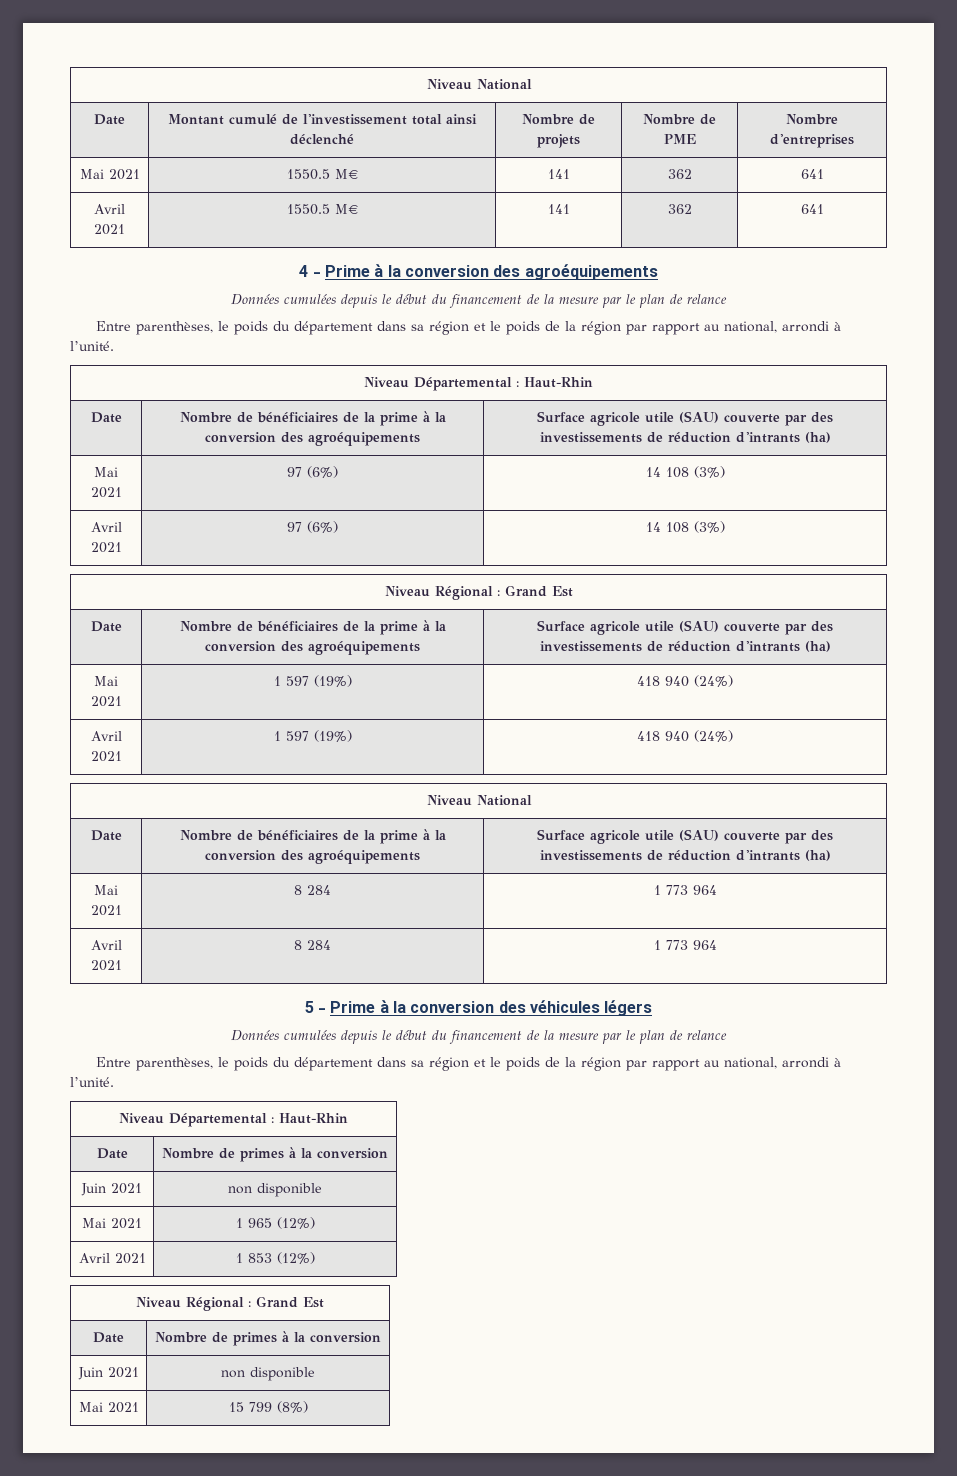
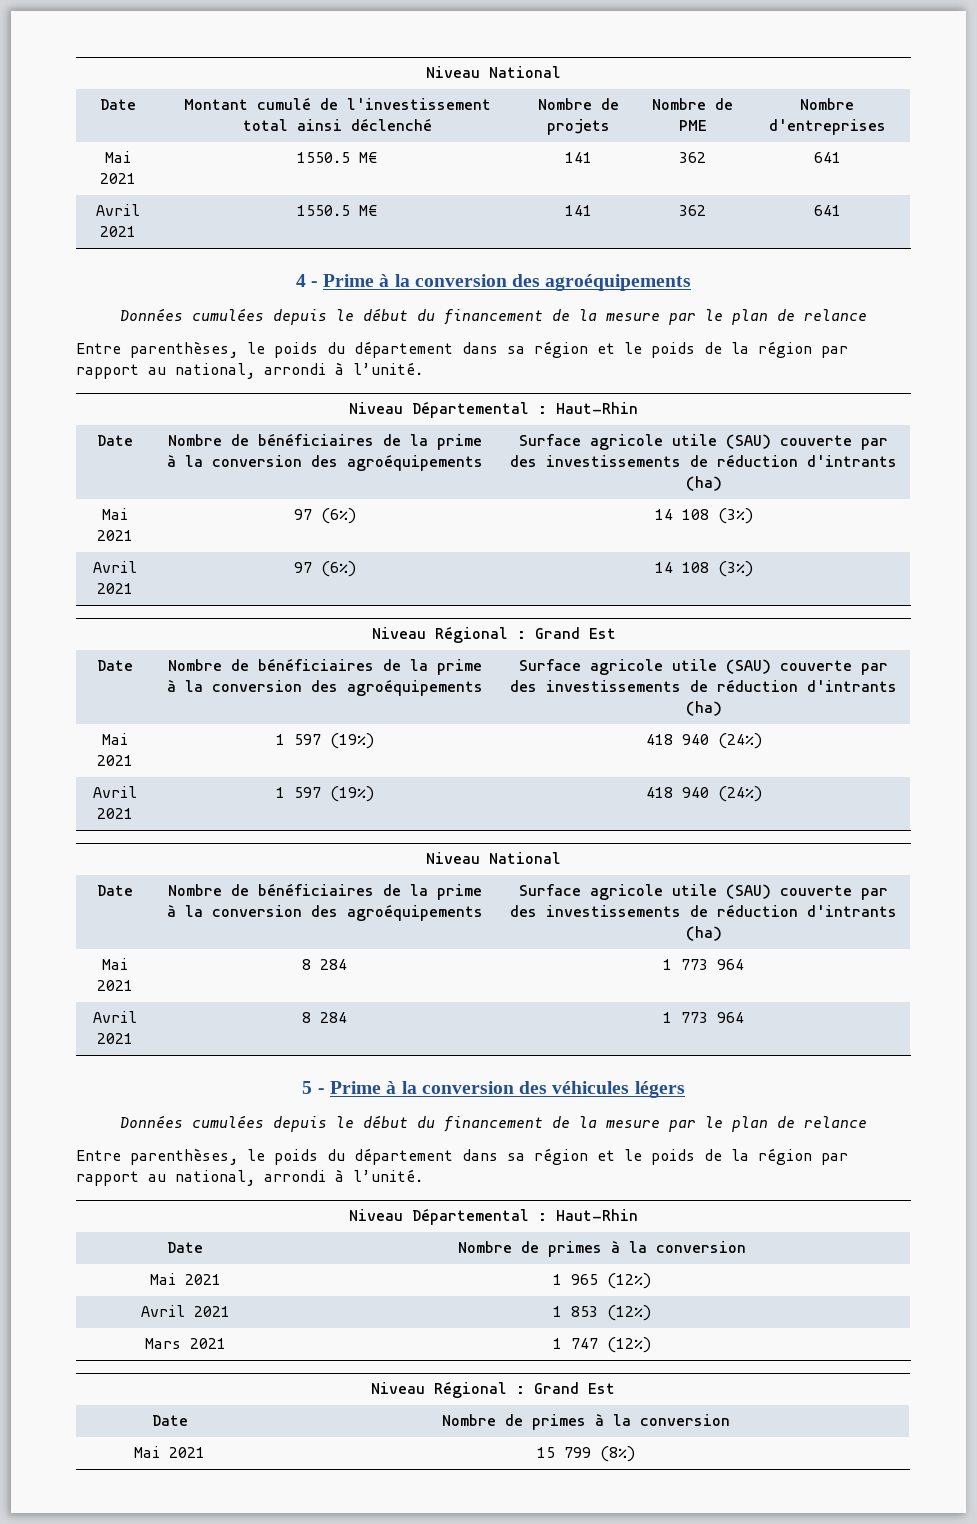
[81,1183,142,1196] [228,1183,322,1197] // Juin 2021 | non disponible -> (746, 1247) none
(315, 1258) none -> [144,1338,226,1349] [553,1337,651,1353] // Mars 2021 | 1 747 (12%)
[77,1367,139,1380] [221,1367,315,1381] // Juin 2021 | non disponible -> (730, 1420) none

